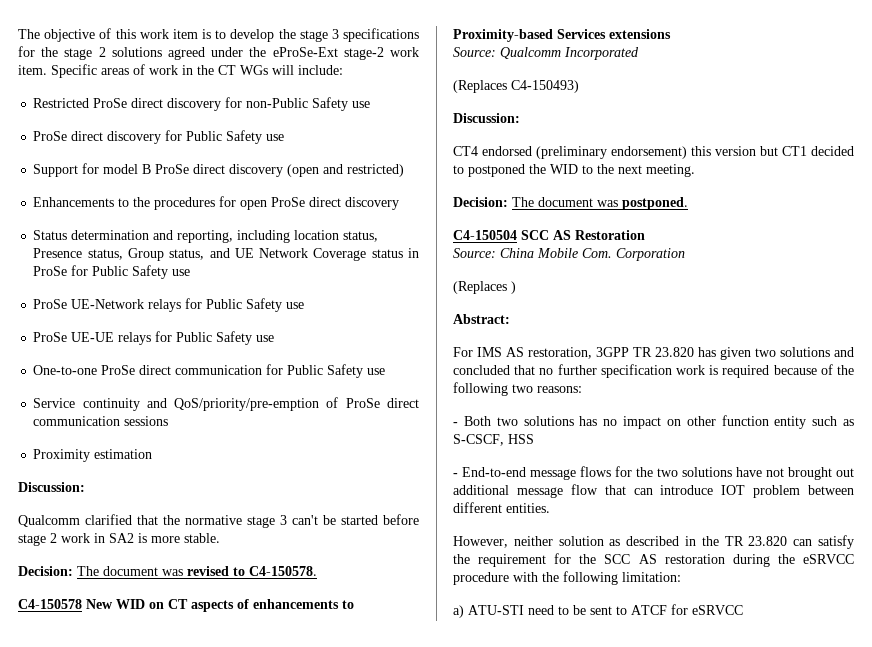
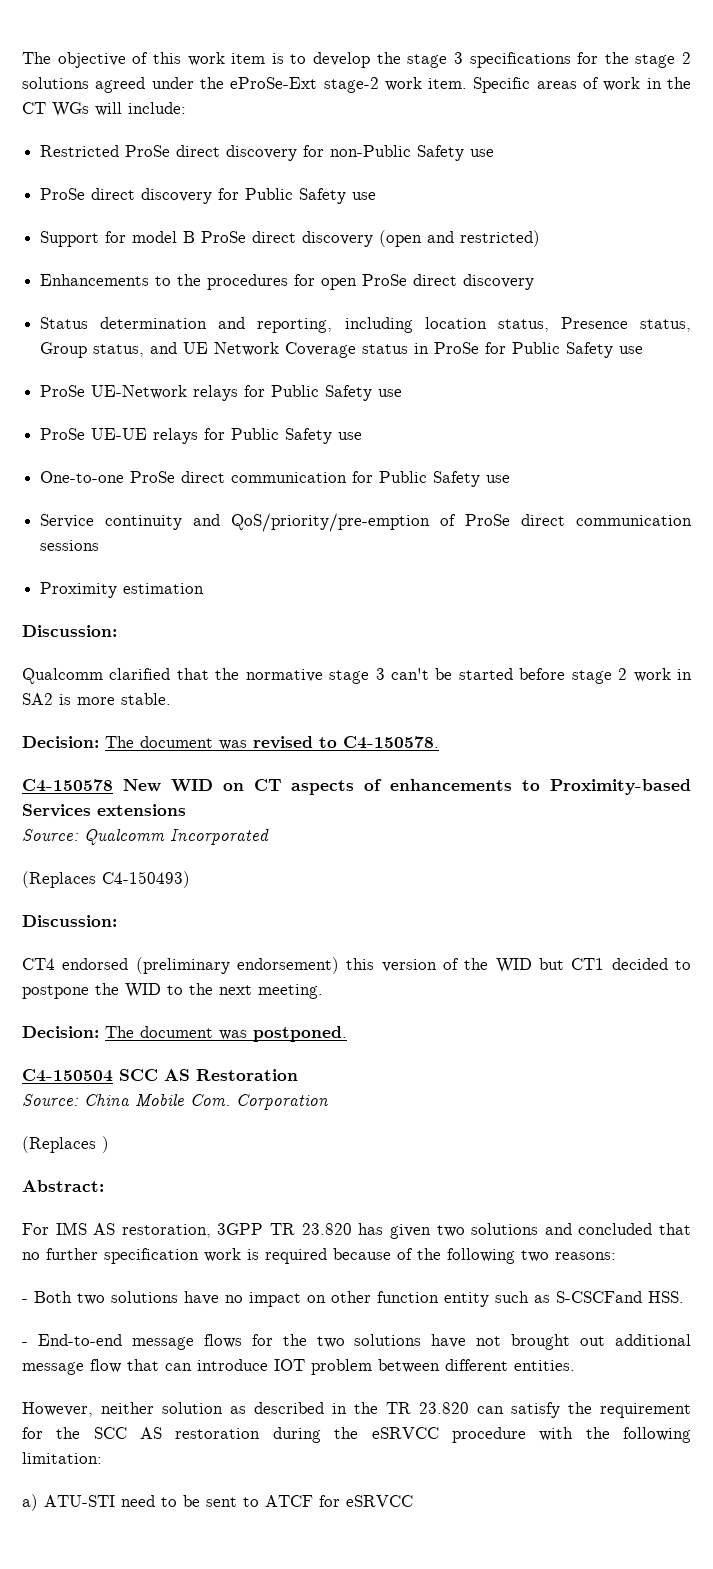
(756, 151) none -> [442,958,532,973] of the WID
[468,164,525,177] postponed -> [22,985,89,999] postpone
[579,416,598,426] has -> [184,1291,219,1305] have
[453,434,534,446] S-CSCF, HSS -> [556,1291,684,1303] S-CSCFand HSS.

